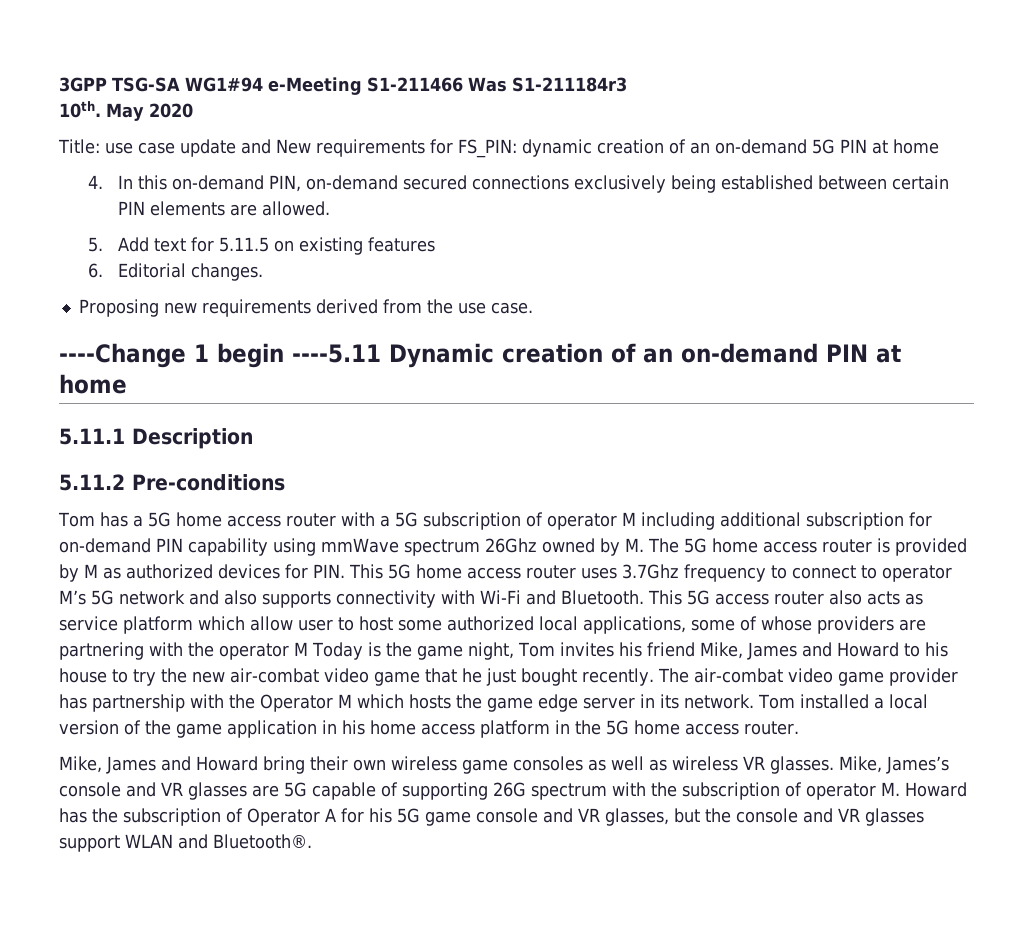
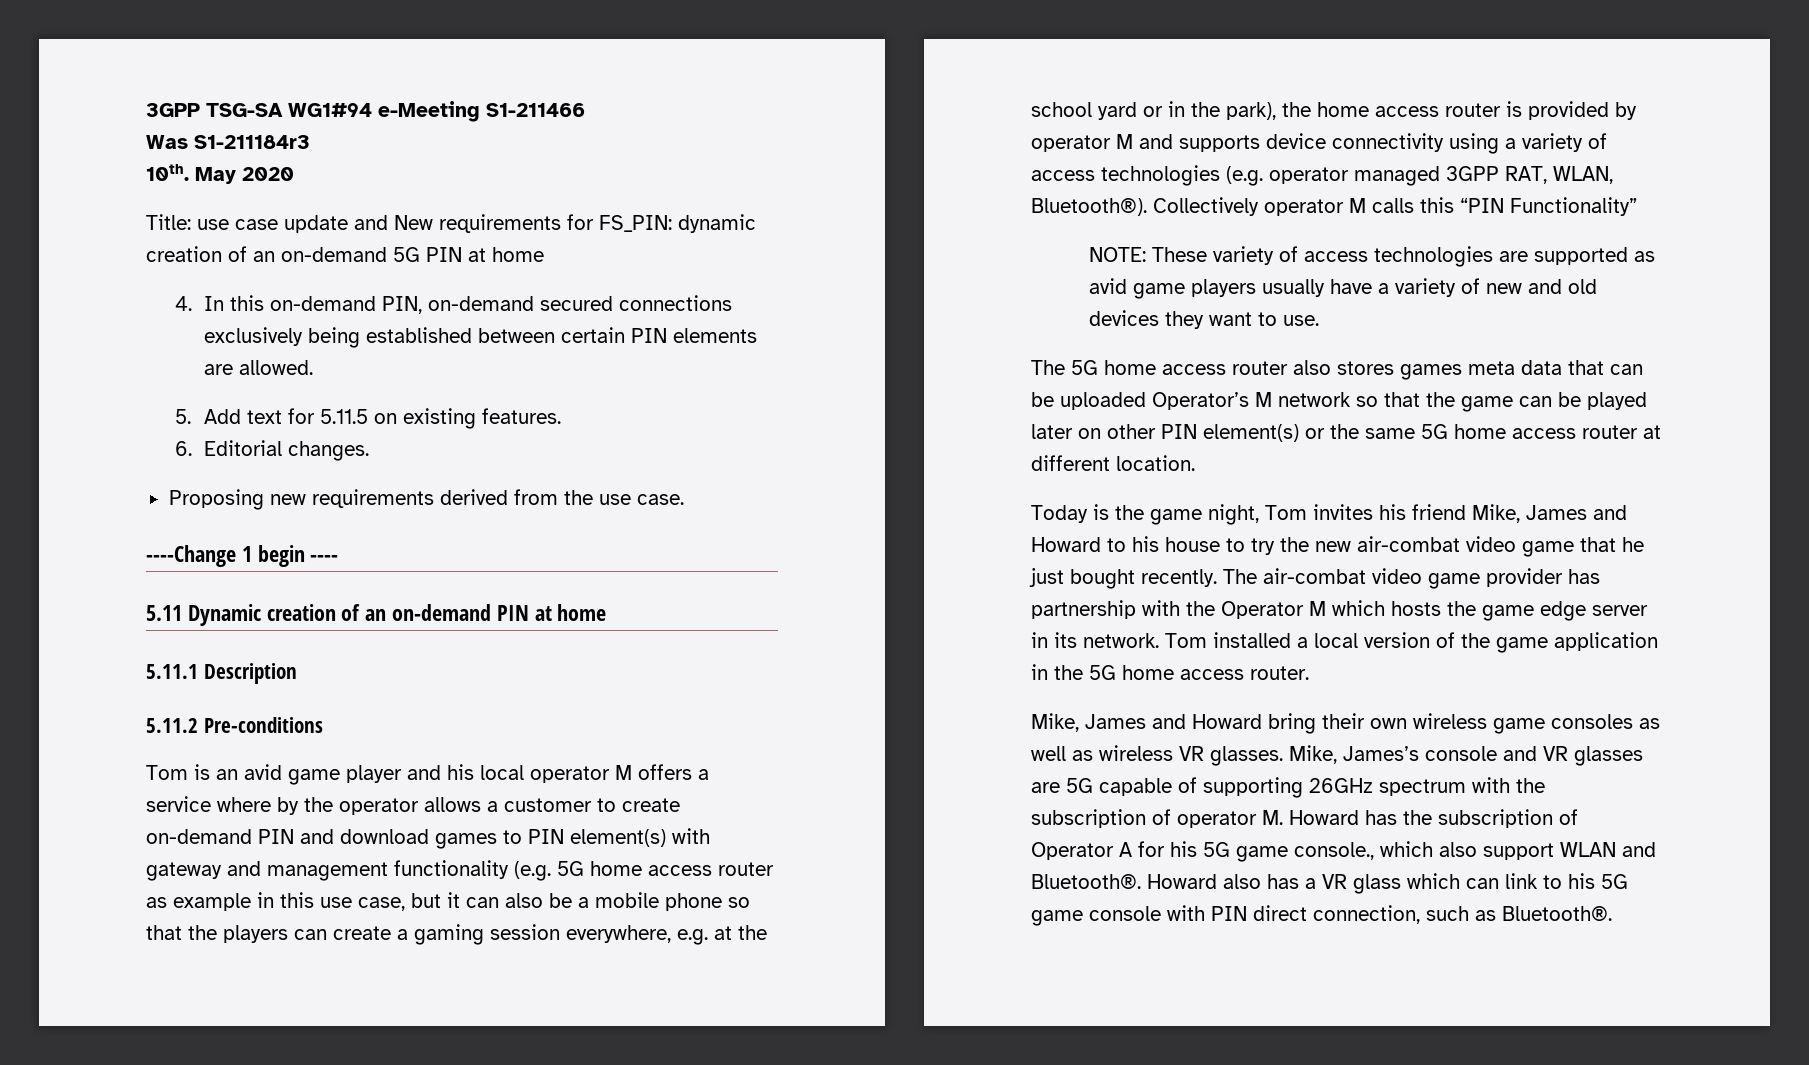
(463, 84) none -> (585, 110) //
[367,237,435,252] features -> [482,408,562,424] features.
[292,344,381,363] ----5.11 -> [310,555,339,562] [146,605,182,621] ---- // 5.11
[99,512,932,530] [59,538,707,556] has a 5G home access router with a 5G subscription of operator M including additional subscription for on-demand PIN capability using mmWave spectrum 26Ghz owned by M. The 5G -> [194,764,709,785] [146,796,680,815] [146,828,710,849] [146,860,774,881] [146,892,750,911] [146,924,767,945] [1031,101,1311,120] is an avid game player and his local operator M offers a service where by the operator allows a customer to create on-demand PIN and download games to PIN element(s) with gateway and management functionality (e.g. 5G home access router as example in this use case, but it can also be a mobile phone so that the players can create a gaming session everywhere, e.g. at the school yard or in the park), the
[84,564,952,582] [59,590,923,608] [59,616,926,634] [59,642,308,660] M as authorized devices for PIN. This 5G home access router uses 3.7Ghz frequency to connect to operator M’s 5G network and also supports connectivity with Wi-Fi and Bluetooth. This 5G access router also acts as service platform which allow user to host some authorized local applications, some of whose providers are partnering with the operator M -> [1031,133,1607,154] [1031,165,1613,186] [1031,197,1637,216] [1089,246,1656,267] [1089,278,1598,299] [1089,310,1320,329] [1031,360,1643,380] [1031,392,1647,412] [1031,424,1661,442] [1031,455,1195,471] operator M and supports device connectivity using a variety of access technologies (e.g. operator managed 3GPP RAT, WLAN, Bluetooth®). Collectively operator M calls this “PIN Functionality” // NOTE: These variety of access technologies are supported as avid game players usually have a variety of new and old devices they want to use. // The 5G home access router also stores games meta data that can be uploaded Operator’s M network so that the game can be played later on other PIN element(s) or the same 5G home access router at different location. //
[342,720,570,738] his home access platform in -> (1048, 672) none
[493,782,526,797] 26G -> [1309,778,1373,793] 26GHz
[476,808,924,826] [59,834,208,852] console and VR glasses, but the console and VR glasses support WLAN and -> [1294,841,1656,860] [1031,873,1628,894] [1031,905,1496,926] console., which also support WLAN and Bluetooth®. Howard also has a VR glass which can link to his 5G game console with PIN direct connection, such as

